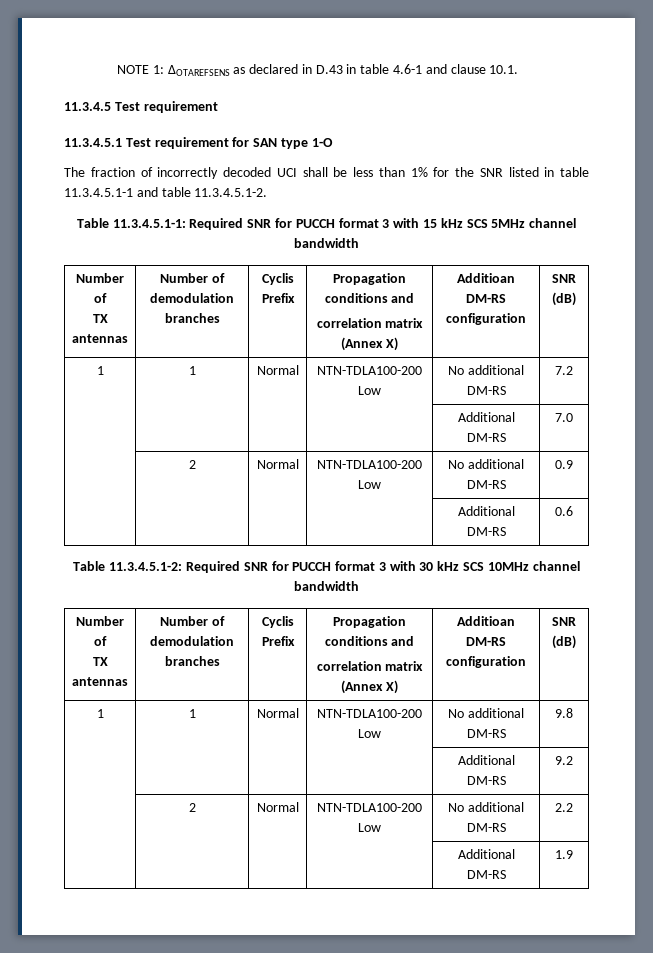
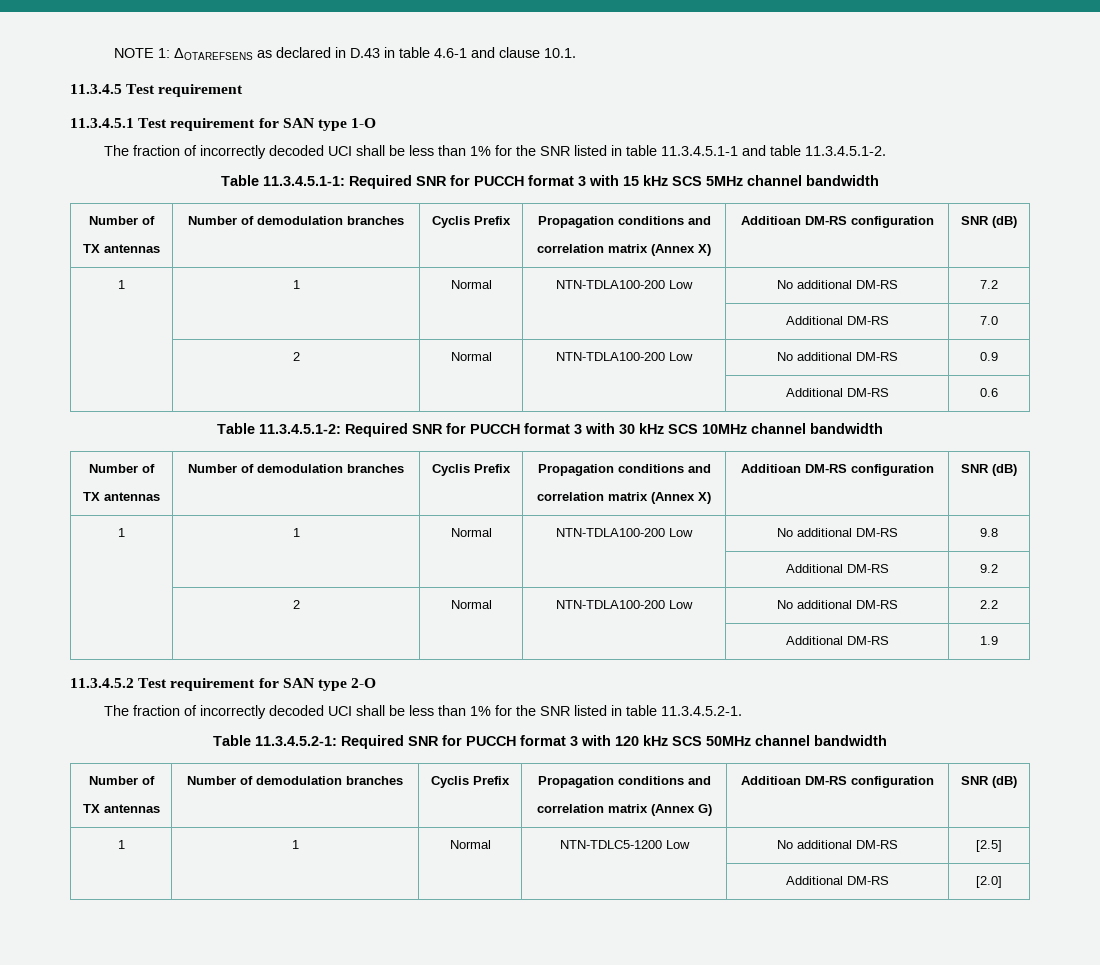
(573, 854) none -> [70,678,377,691] [103,705,742,719] [213,735,887,749] [88,776,155,785] [82,804,160,813] [187,776,403,785] [431,776,510,788] [537,776,711,788] [536,804,712,816] [741,776,934,788] [961,776,1017,788] [117,840,125,849] [291,840,299,849] [449,840,491,849] [559,840,690,849] [777,840,898,849] [976,840,1002,852] [786,876,889,885] [976,876,1002,888] // 11.3.4.5.2 Test requirement for SAN type 2-O // The fraction of incorrectly decoded UCI shall be less than 1% for the SNR listed in table 11.3.4.5.2-1. // Table 11.3.4.5.2-1: Required SNR for PUCCH format 3 with 120 kHz SCS 50MHz channel bandwidth // Number of // TX antennas | Number of demodulation branches | Cyclis Prefix | Propagation conditions and // correlation matrix (Annex G) | Additioan DM-RS configuration | SNR (dB) // 1 | 1 | Normal | NTN-TDLC5-1200 Low | No additional DM-RS | [2.5] // | | | | Additional DM-RS | [2.0]

